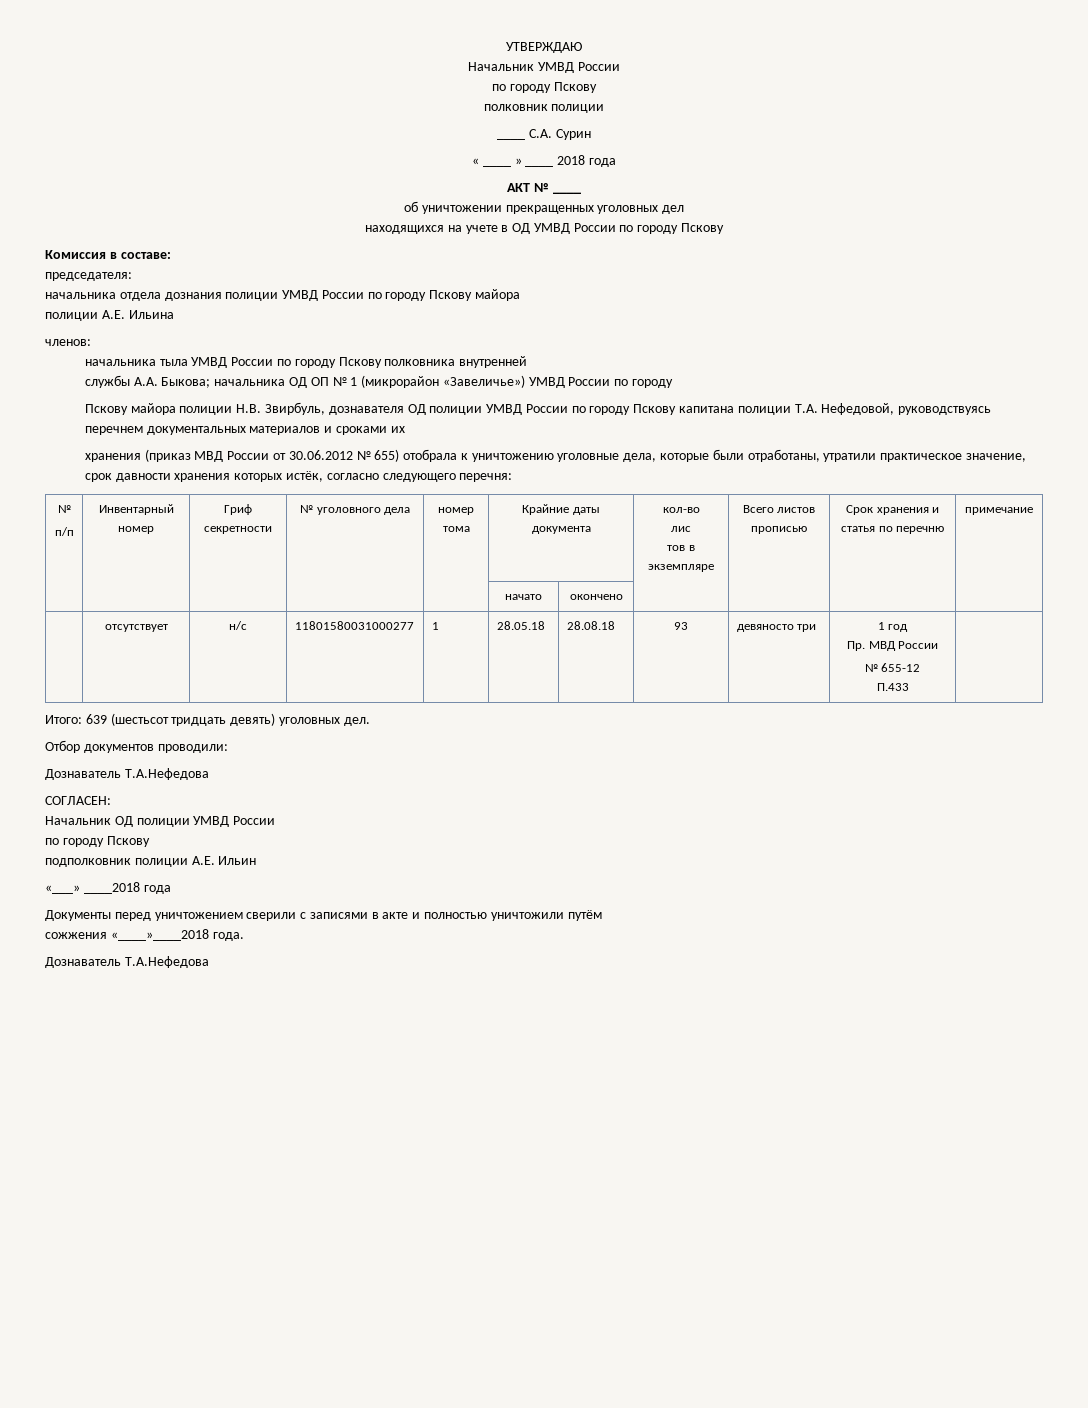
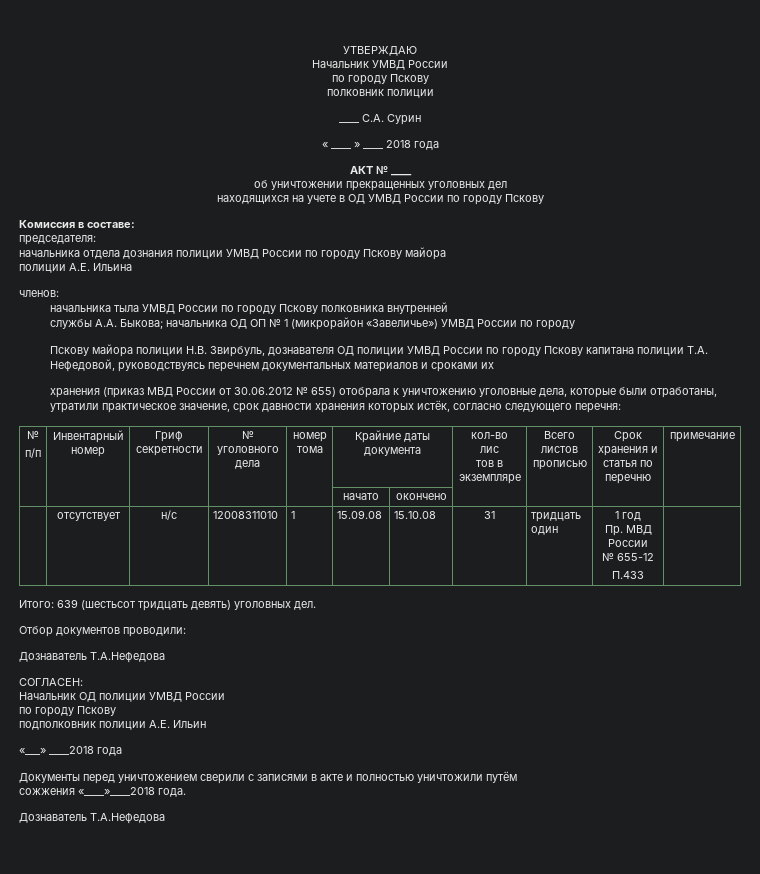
[294,621,414,630] [431,622,439,630] [496,621,545,630] [566,621,615,630] [674,622,688,630] [736,624,817,632] 11801580031000277 | 1 | 28.05.18 | 28.08.18 | 93 | девяносто три -> [213,511,279,519] [291,511,296,519] [337,510,383,519] [394,511,437,519] [483,511,495,519] [531,512,582,522] [531,526,559,535] 12008311010 | 1 | 15.09.08 | 15.10.08 | 31 | тридцать один

